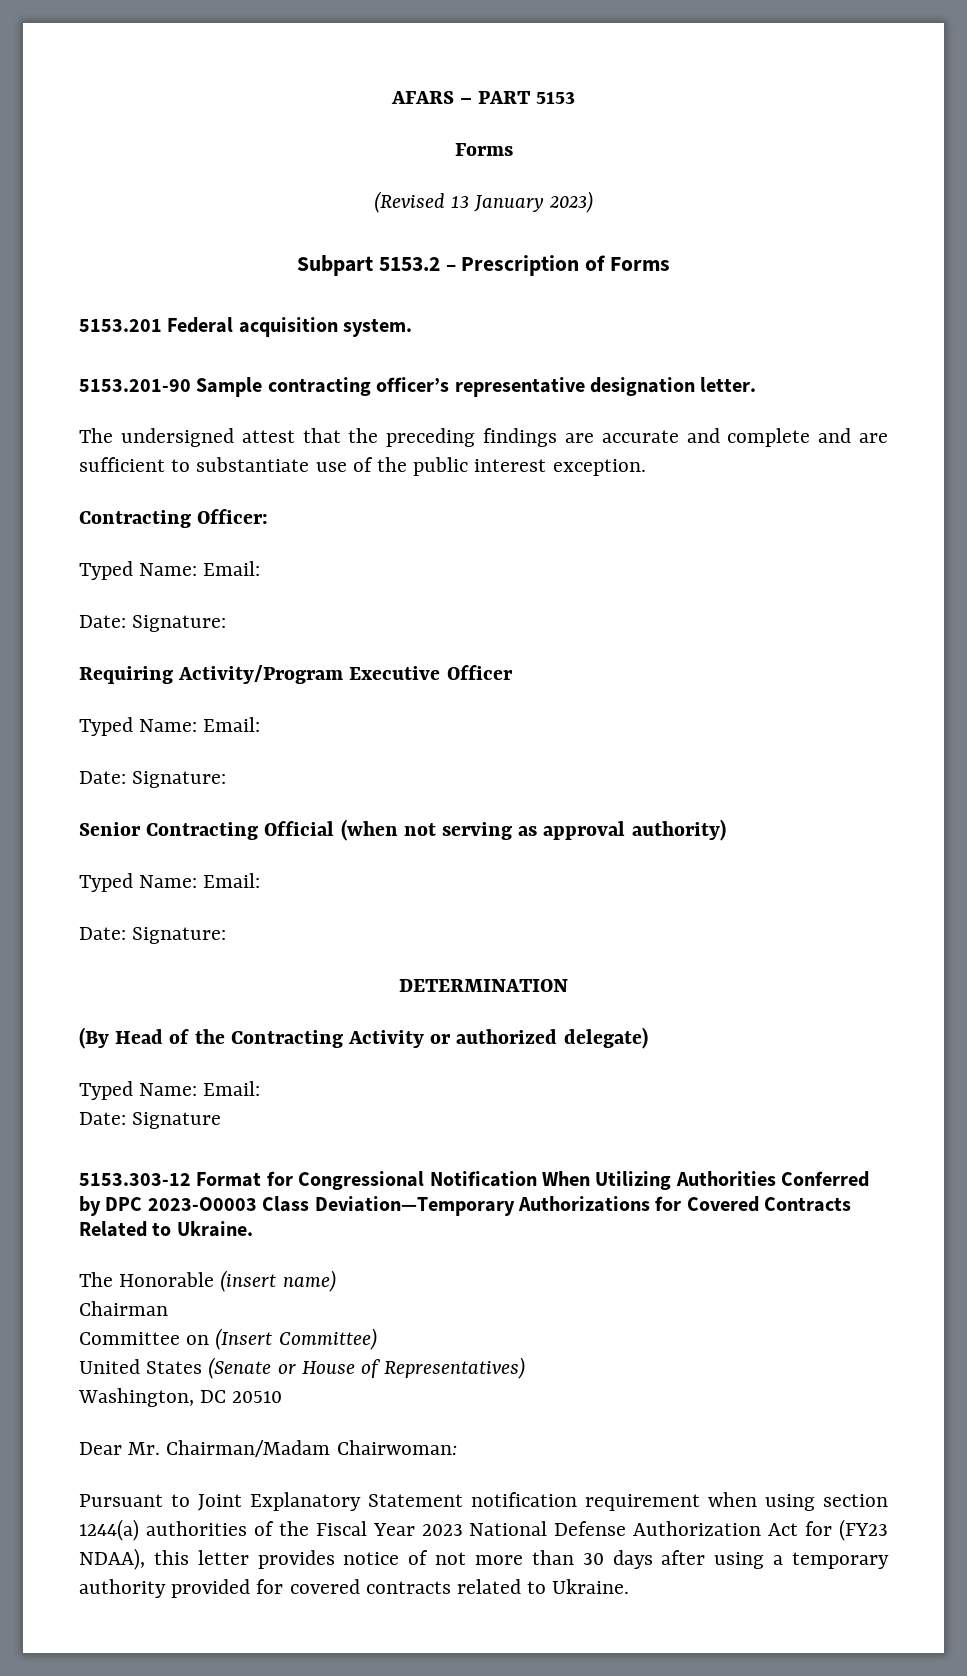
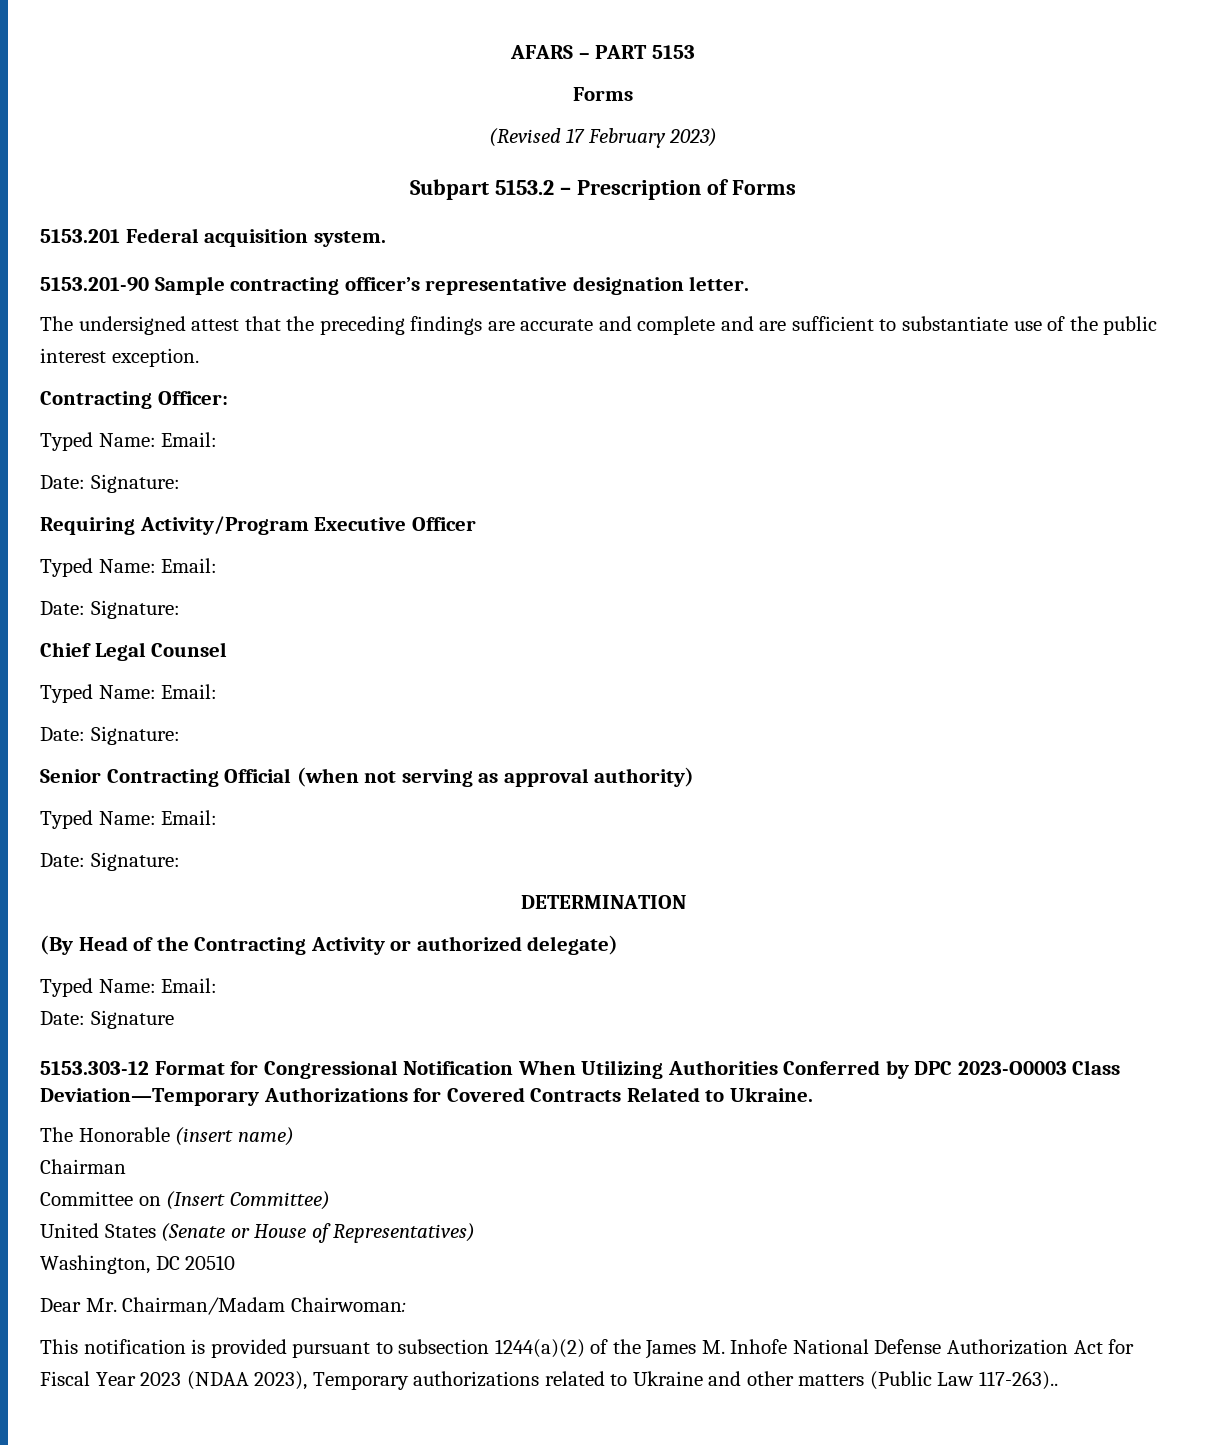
[450,195,545,212] 13 January -> [566,128,666,148] 17 February
(227, 779) none -> [40,642,228,661] [40,684,218,703] [40,726,180,745] // Chief Legal Counsel // Typed Name: Email: // Date: Signature:
[79,1492,888,1511] [79,1519,463,1541] Pursuant to Joint Explanatory Statement notification requirement when using section 1244(a) authorities of the Fiscal Year 2023 -> [40,1339,788,1359] This notification is provided pursuant to subsection 1244(a)(2) of the James M. Inhofe
[838,1519,888,1541] [79,1548,889,1570] [79,1579,630,1598] (FY23 NDAA), this letter provides notice of not more than 30 days after using a temporary authority provided for covered contracts related to Ukraine. -> [40,1371,1059,1390] Fiscal Year 2023 (NDAA 2023), Temporary authorizations related to Ukraine and other matters (Public Law 117-263)..

